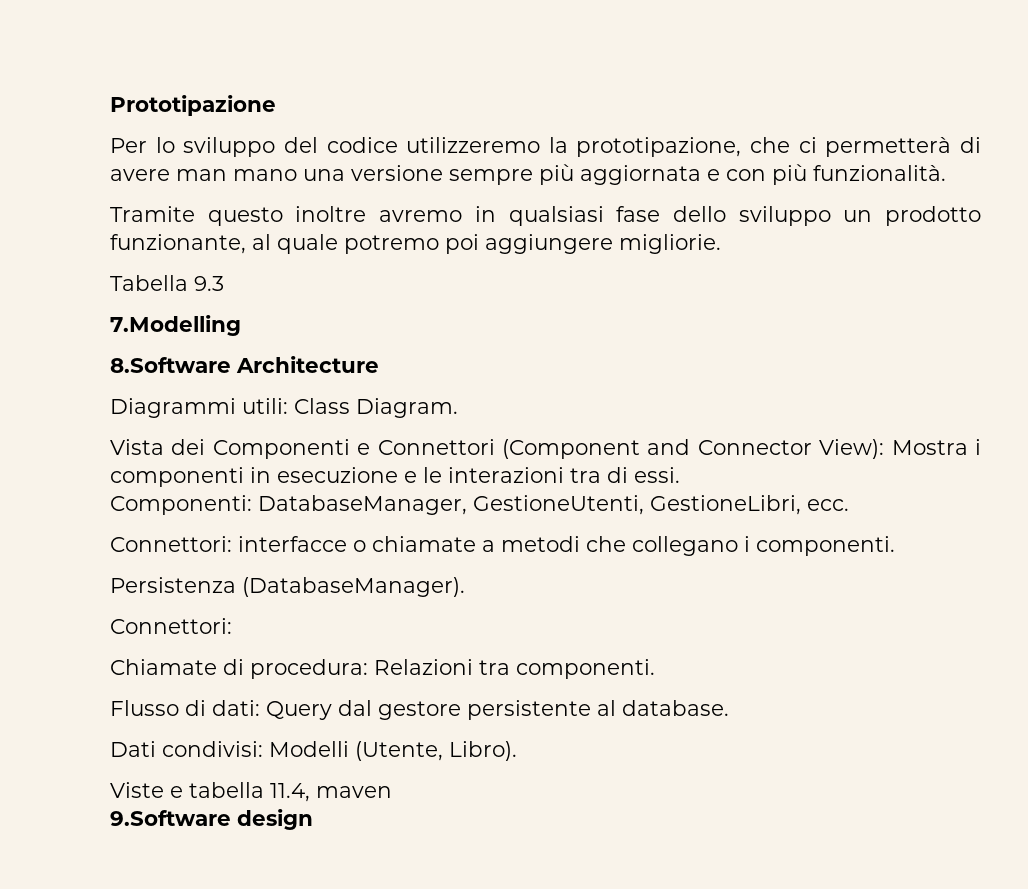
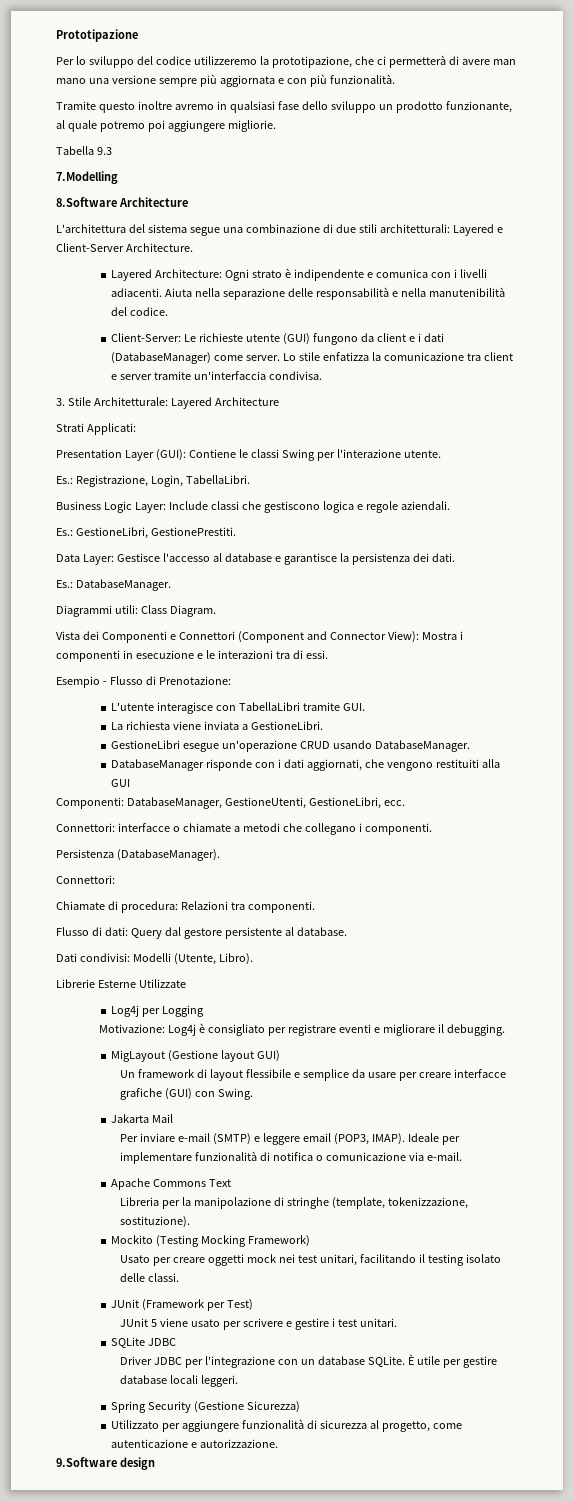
(379, 364) none -> [56,224,503,236] [56,243,193,252] [110,268,487,281] [110,287,505,300] [110,307,168,316] [110,333,444,345] [110,352,513,364] [110,371,322,380] [56,397,279,409] [56,423,136,435] [56,449,441,461] [56,475,250,487] [56,501,450,513] [56,527,236,539] [56,553,455,565] [56,579,171,591] // L'architettura del sistema segue una combinazione di due stili architetturali: Layered e Client-Server Architecture. // Layered Architecture: Ogni strato è indipendente e comunica con i livelli adiacenti. Aiuta nella separazione delle responsabilità e nella manutenibilità del codice. // Client-Server: Le richieste utente (GUI) fungono da client e i dati (DatabaseManager) come server. Lo stile enfatizza la comunicazione tra client e server tramite un'interfaccia condivisa. // 3. Stile Architetturale: Layered Architecture // Strati Applicati: // Presentation Layer (GUI): Contiene le classi Swing per l'interazione utente. // Es.: Registrazione, Login, TabellaLibri. // Business Logic Layer: Include classi che gestiscono logica e regole aziendali. // Es.: GestioneLibri, GestionePrestiti. // Data Layer: Gestisce l'accesso al database e garantisce la persistenza dei dati. // Es.: DatabaseManager.
(680, 475) none -> [56,676,231,688] [110,702,365,714] [110,721,323,730] [110,740,470,752] [110,759,500,771] [110,779,130,787] // Esempio - Flusso di Prenotazione: // L'utente interagisce con TabellaLibri tramite GUI. // La richiesta viene inviata a GestioneLibri. // GestioneLibri esegue un'operazione CRUD usando DatabaseManager. // DatabaseManager risponde con i dati aggiornati, che vengono restituiti alla GUI
[110,782,392,802] Viste e tabella 11.4, maven -> [56,979,186,988] [110,1005,204,1017] [98,1023,505,1036] [110,1050,280,1062] [120,1069,506,1081] [120,1088,254,1100] [110,1114,173,1123] [120,1133,460,1145] [120,1151,463,1164] [110,1178,231,1190] [120,1197,469,1209] [120,1216,191,1228] [110,1235,310,1247] [120,1254,501,1266] [120,1273,180,1282] [110,1299,253,1311] [120,1318,397,1330] [110,1337,176,1348] [120,1354,497,1368] [120,1375,239,1387] [110,1401,300,1413] [110,1419,462,1432] [110,1439,278,1448] Librerie Esterne Utilizzate // Log4j per Logging // Motivazione: Log4j è consigliato per registrare eventi e migliorare il debugging. // MigLayout (Gestione layout GUI) // Un framework di layout flessibile e semplice da usare per creare interfacce grafiche (GUI) con Swing. // Jakarta Mail // Per inviare e-mail (SMTP) e leggere email (POP3, IMAP). Ideale per implementare funzionalità di notifica o comunicazione via e-mail. // Apache Commons Text // Libreria per la manipolazione di stringhe (template, tokenizzazione, sostituzione). // Mockito (Testing Mocking Framework) // Usato per creare oggetti mock nei test unitari, facilitando il testing isolato delle classi. // JUnit (Framework per Test) // JUnit 5 viene usato per scrivere e gestire i test unitari. // SQLite JDBC // Driver JDBC per l'integrazione con un database SQLite. È utile per gestire database locali leggeri. // Spring Security (Gestione Sicurezza) // Utilizzato per aggiungere funzionalità di sicurezza al progetto, come autenticazione e autorizzazione.

